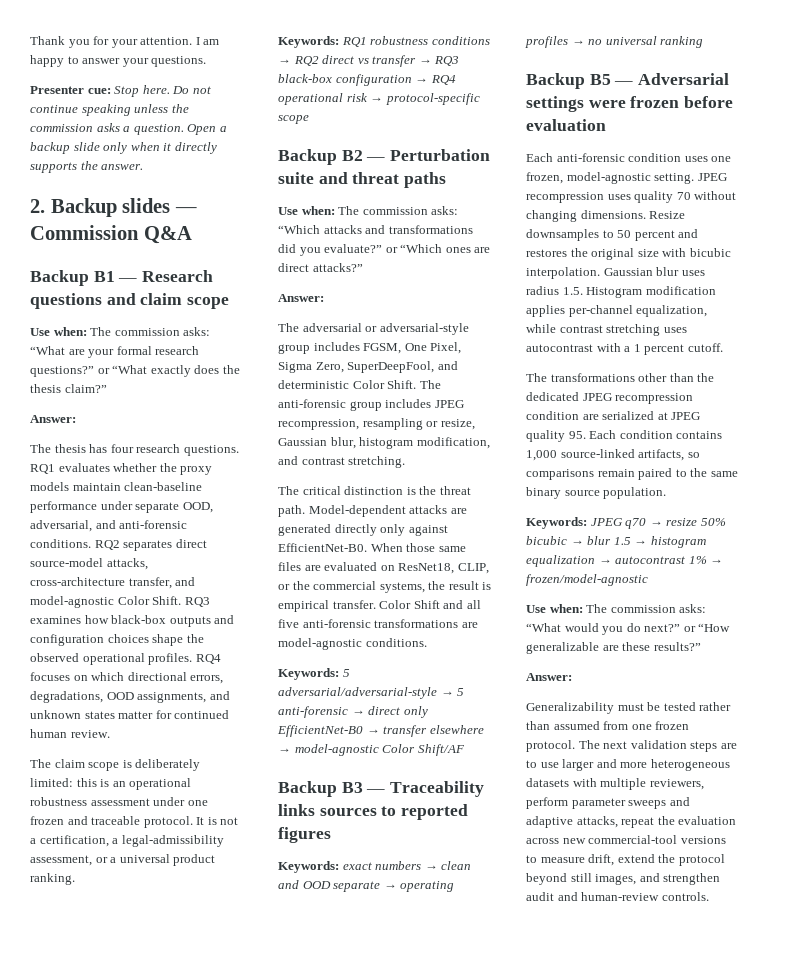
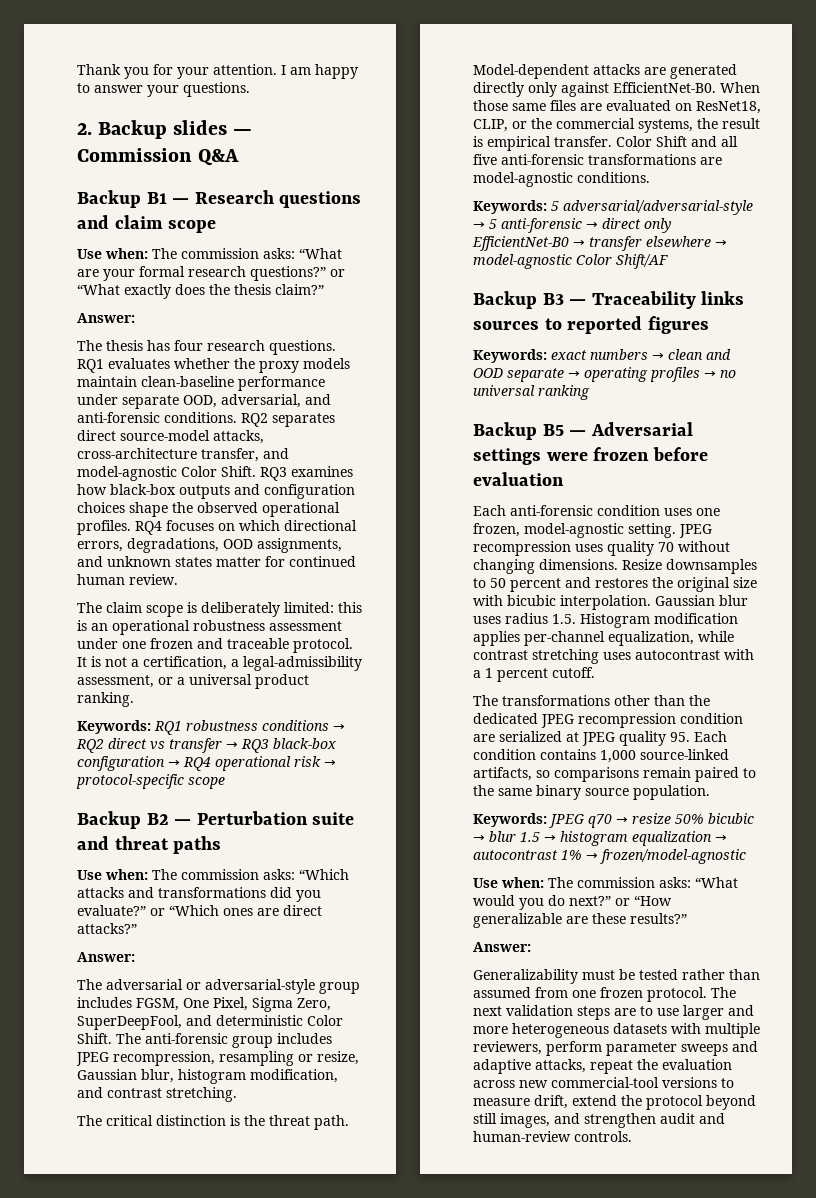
[30,85,211,97] [30,104,189,116] [30,123,227,135] [30,142,217,154] [30,161,144,173] // Presenter cue: Stop here. Do not continue speaking unless the commission asks a question. Open a backup slide only when it directly supports the answer. -> (250, 89) none

